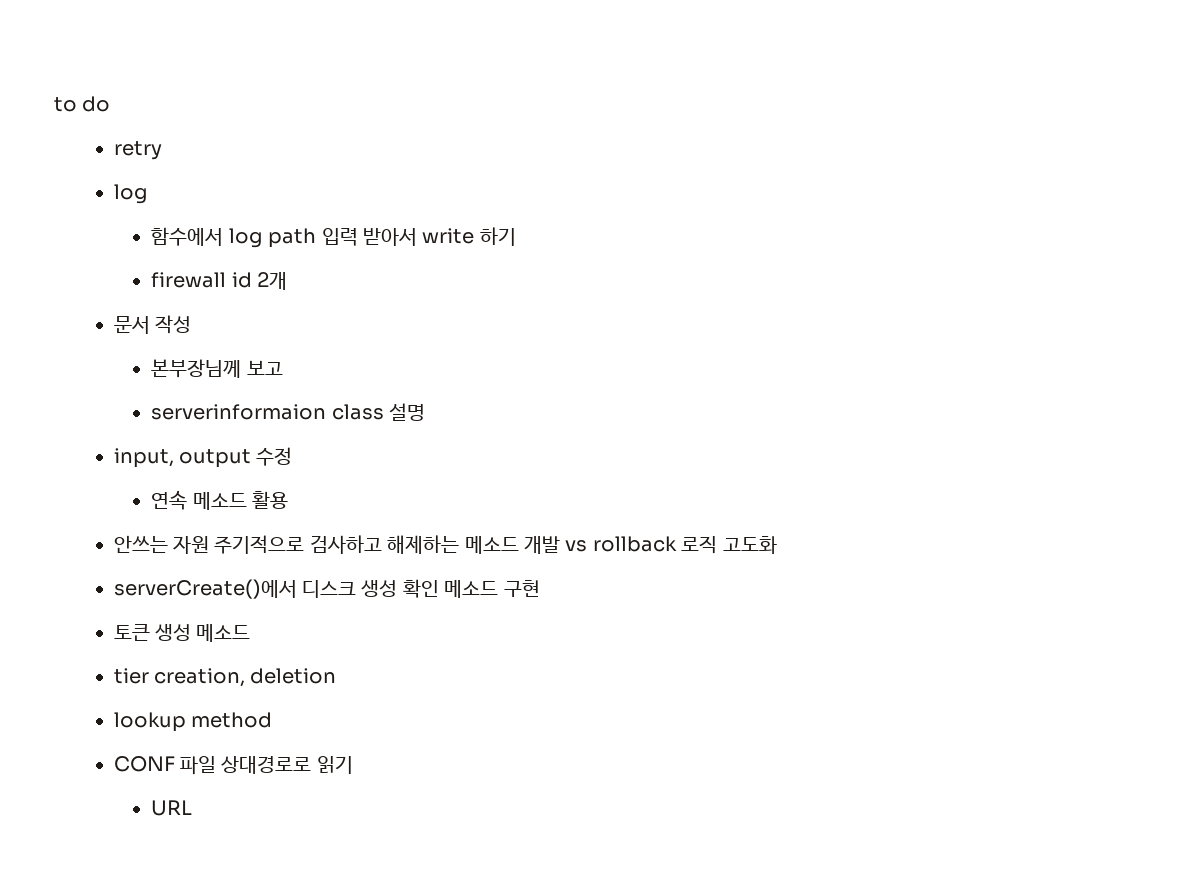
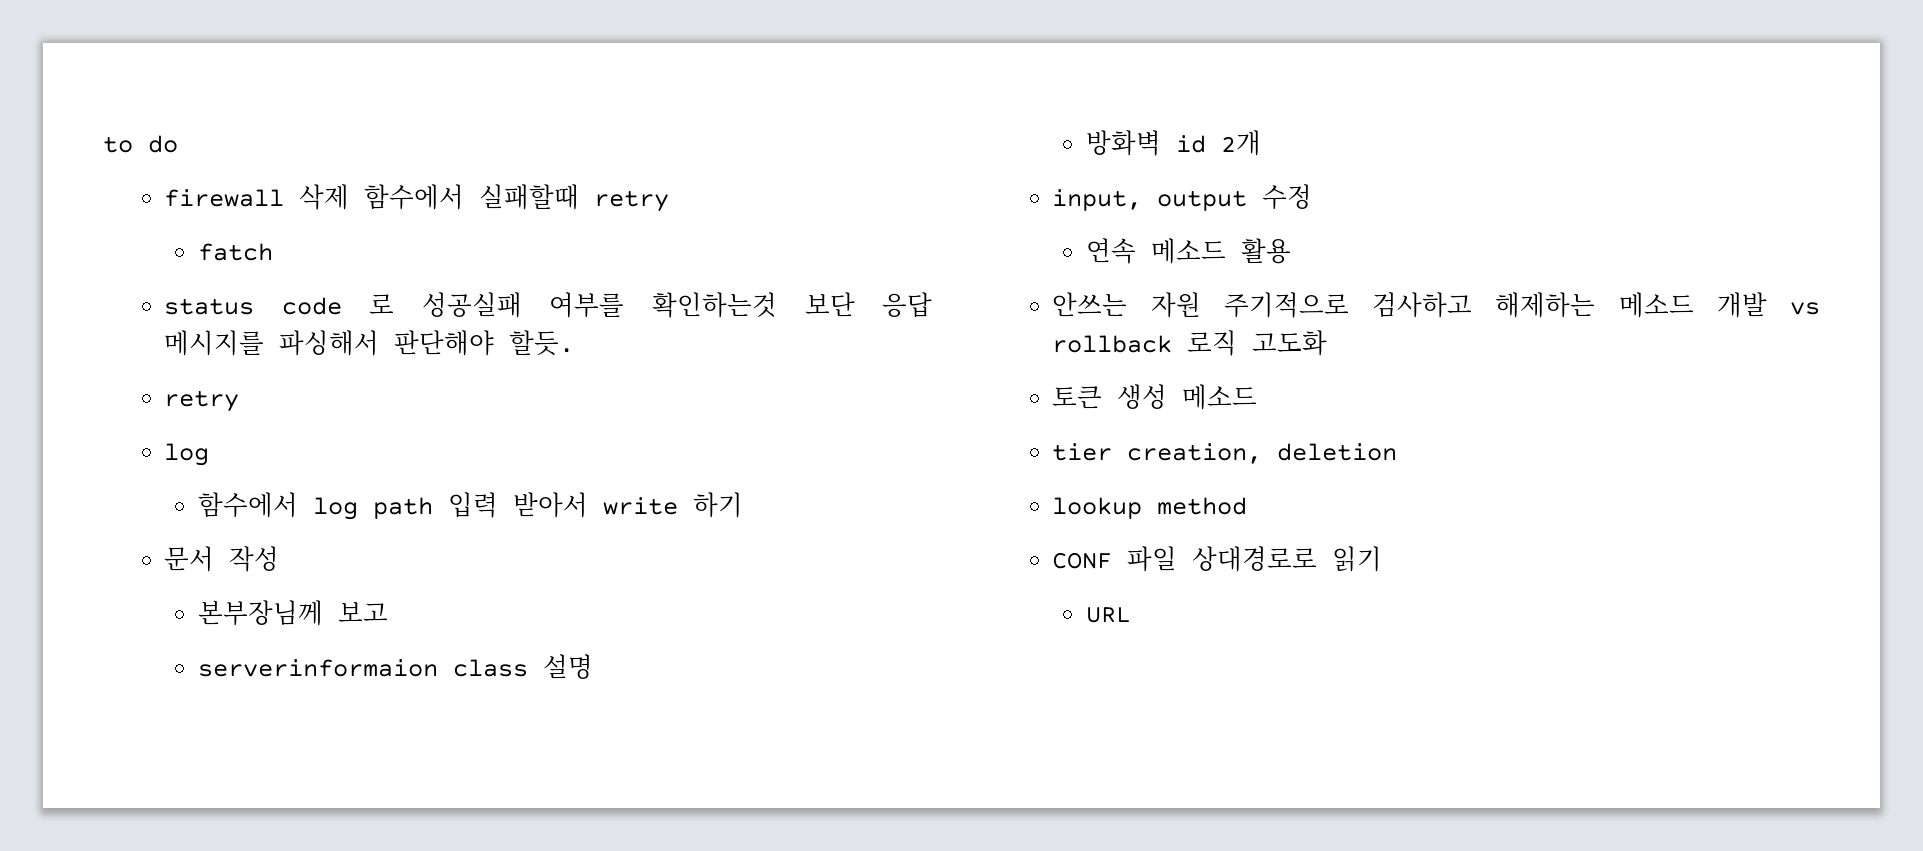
(111, 104) none -> [164,184,670,212] [197,243,273,261] [164,292,933,318] [164,330,575,356] // firewall 삭제 함수에서 실패할때 retry // fatch // status code 로 성공실패 여부를 확인하는것 보단 응답 메시지를 파싱해서 판단해야 할듯.
[151,272,288,290] // firewall id 2개 -> (743, 505) none
(426, 412) none -> [1085,130,1261,156] // 방화벽 id 2개
[113,579,540,599] // serverCreate()에서 디스크 생성 확인 메소드 구현 -> (1328, 343) none

